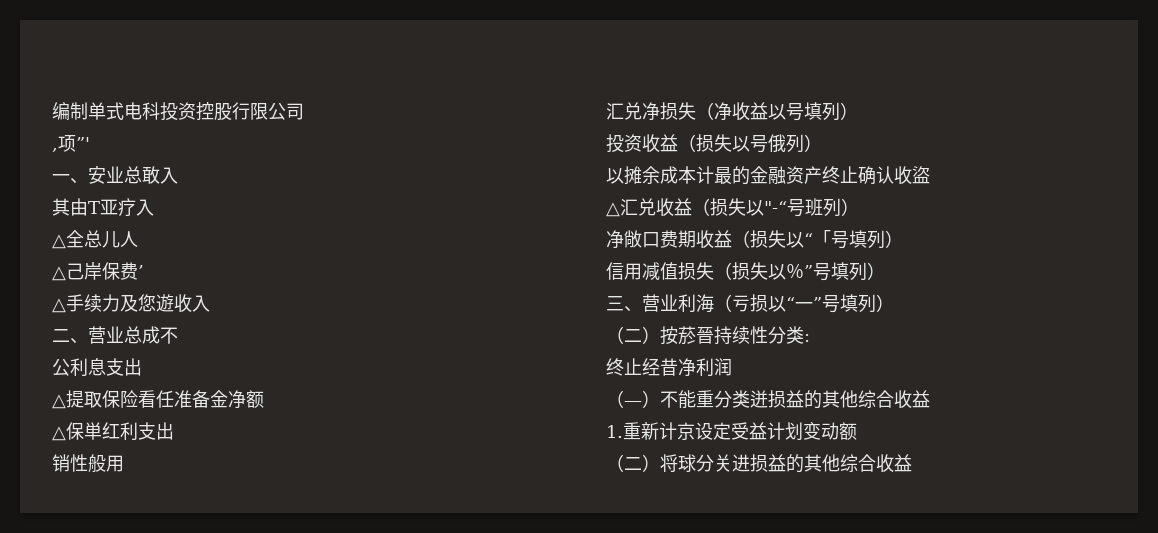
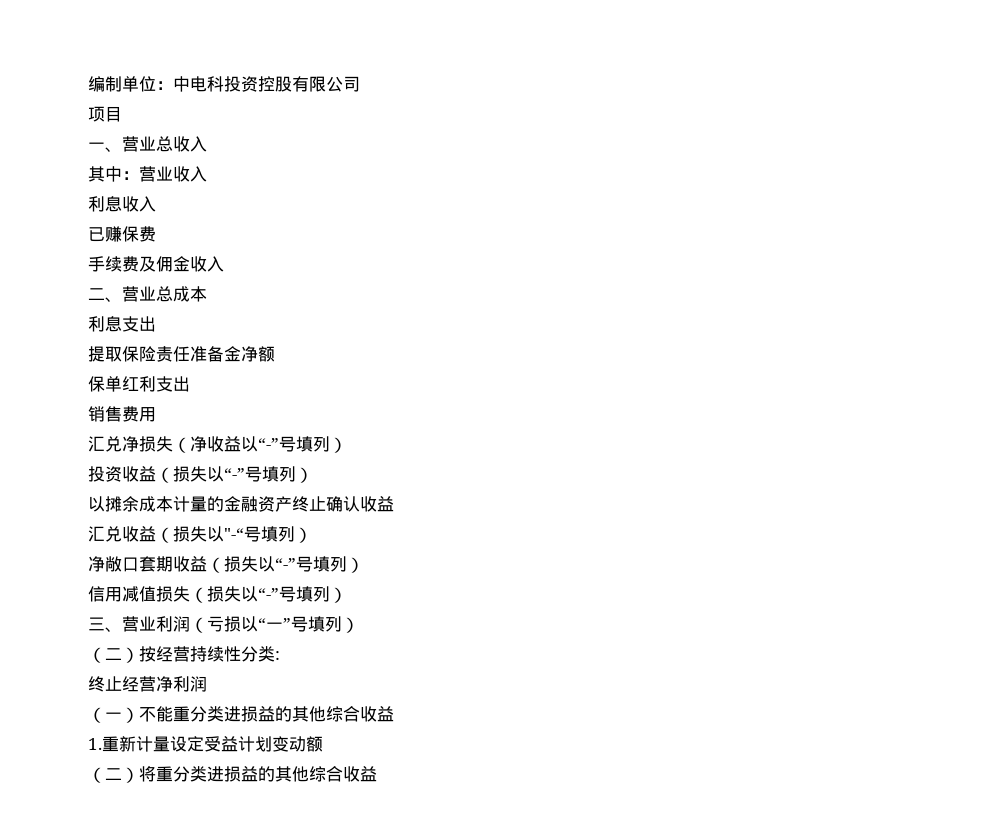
[106,102,124,120] 式 -> [139,76,190,92] 位：中
[232,102,250,120] 行 -> [292,76,309,92] 有
[52,135,90,152] ,项”' -> [88,106,122,122] 项目
[88,166,160,184] 安业总敢 -> [122,136,190,152] 营业总收
[70,198,154,217] [52,230,138,249] [52,262,144,281] [52,294,174,313] 由T亚疗入 // △全总儿人 // △己岸保费’ // △手续力及您遊 -> [105,166,207,182] [88,196,156,212] [88,226,156,242] [88,256,190,272] 中：营业收入 // 利息收入 // 已赚保费 // 手续费及佣金
[160,327,178,344] [52,358,70,376] 不 // 公 -> [190,286,207,302] 本 //
[52,394,66,409] △ -> (156, 324) none
[138,390,156,408] 看 -> [156,346,173,362] 责
[52,422,102,441] △保単 -> [88,376,122,392] 保单
[70,454,106,472] 性般 -> [105,406,139,422] 售费
(786, 112) none -> [258,438,279,450] “-”
[750,134,786,153] 号俄 -> [224,466,279,482] “-”号填
[714,167,732,184] 最 -> [190,496,207,512] 量
[912,166,930,184] [606,202,620,217] 盜 // △ -> [377,496,394,512] 益 //
[805,198,823,216] 班 -> [261,526,278,542] 填
[660,230,678,248] 费 -> [139,556,156,572] 套
[804,230,831,246] “「 -> [275,558,296,570] “-”
[786,263,813,279] ％” -> [258,588,279,600] “-”
[696,294,714,313] 海 -> [173,616,190,632] 润
[678,326,714,345] 菸晉 -> [156,646,190,662] 经营
[660,358,678,376] 昔 -> [139,676,156,692] 营
[624,401,642,406] — -> [105,712,122,720] 一
[750,390,768,408] 迸 -> [224,706,241,722] 进
[677,422,695,440] 京 -> [153,736,170,752] 量
[678,454,732,472] 球分关 -> [156,766,207,782] 重分类

